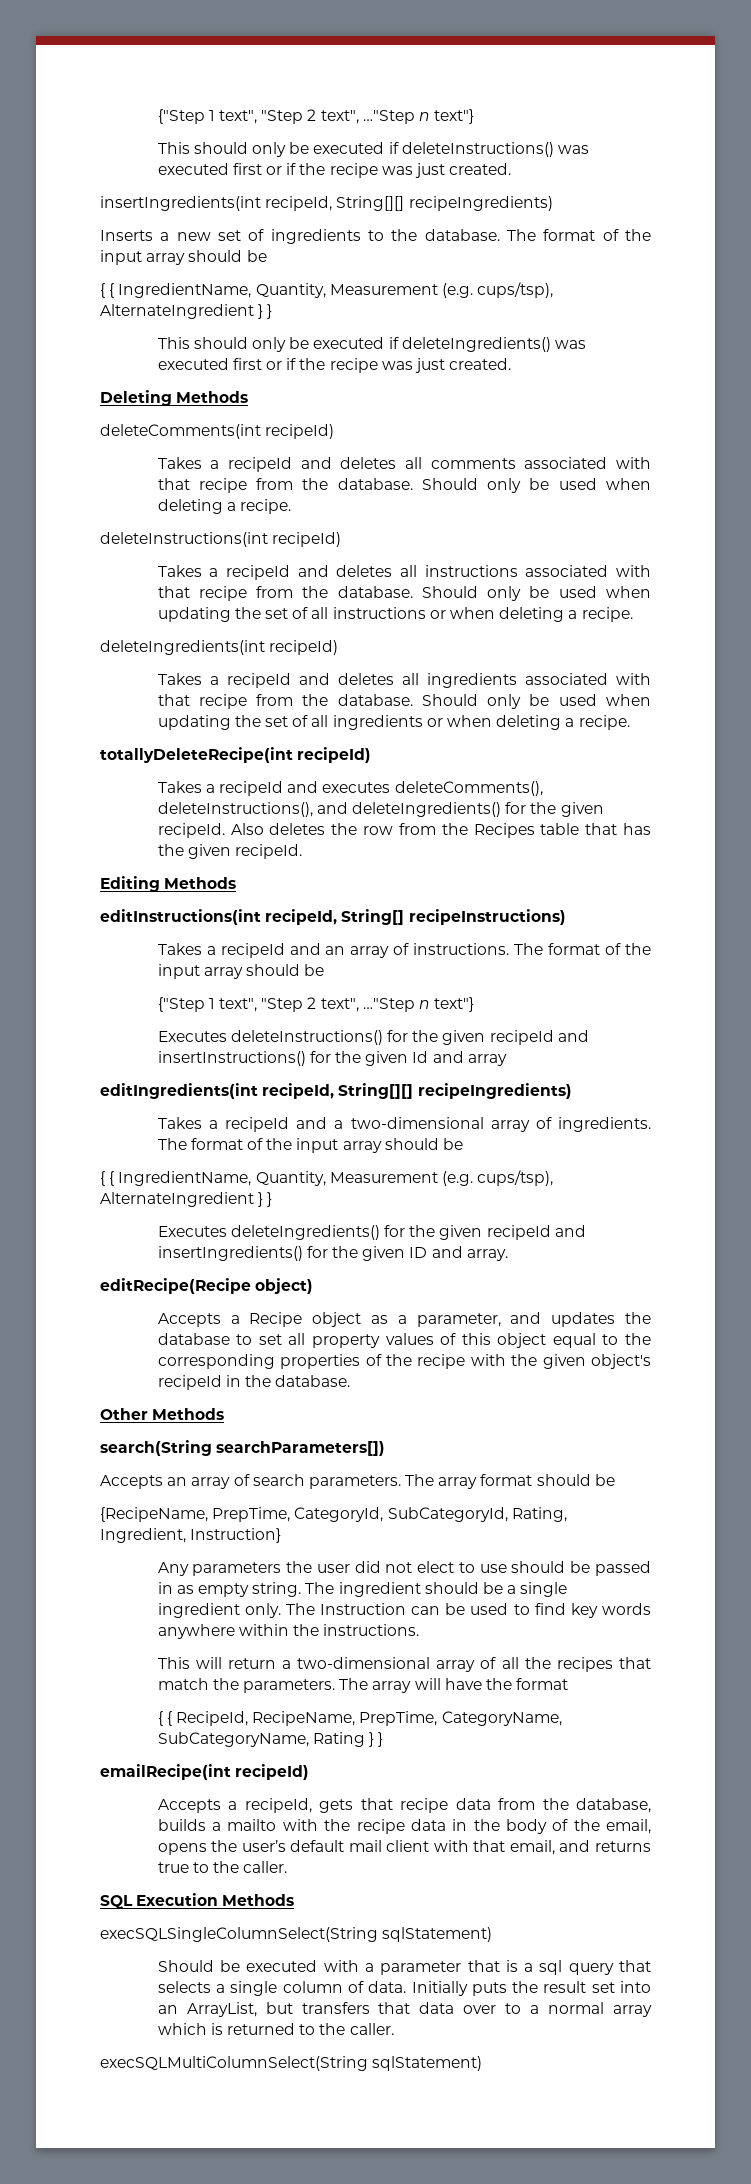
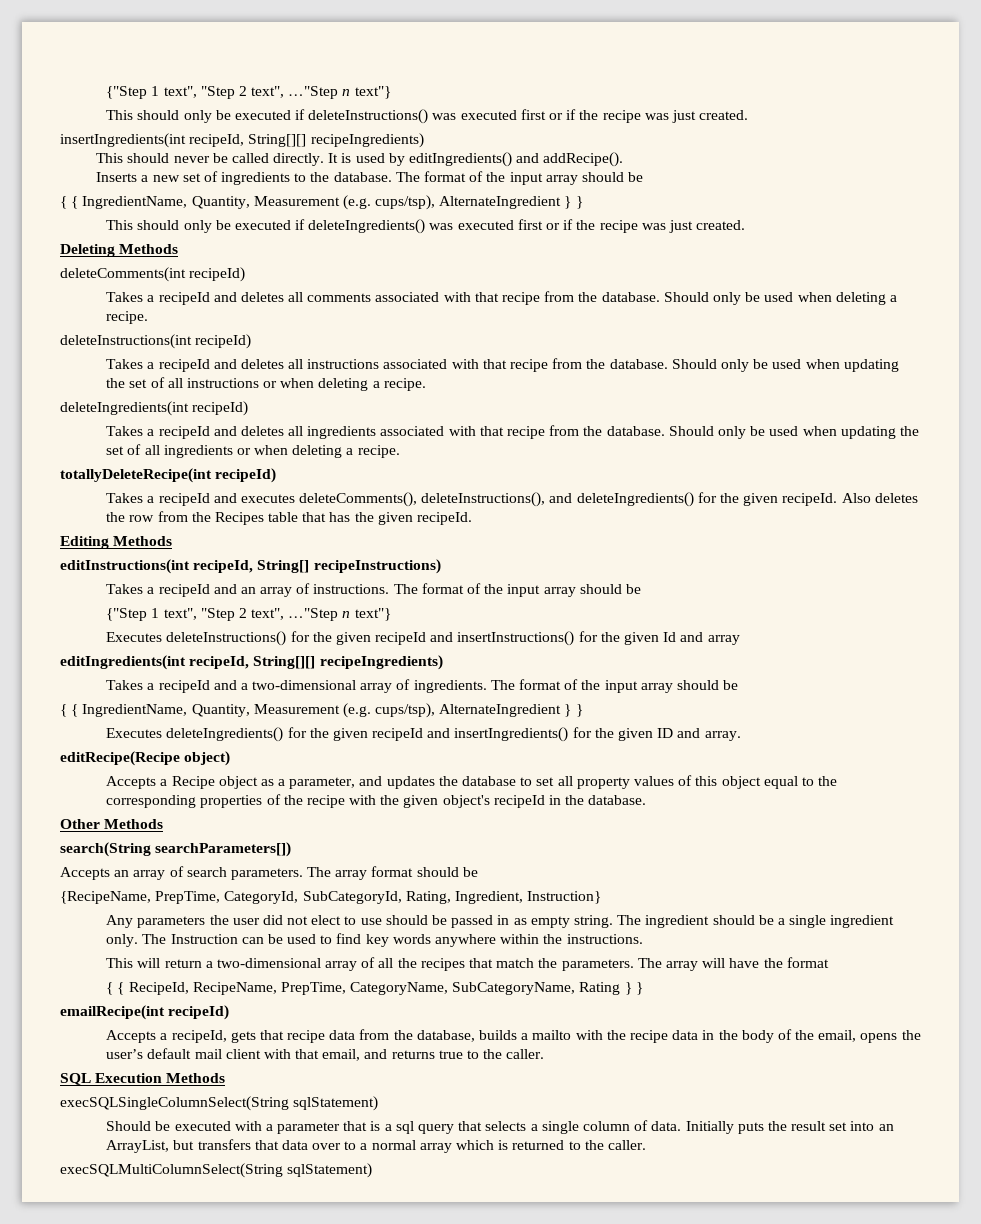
(553, 203) none -> [96,152,624,167] // This should never be called directly. It is used by editIngredients() and addRecipe().

